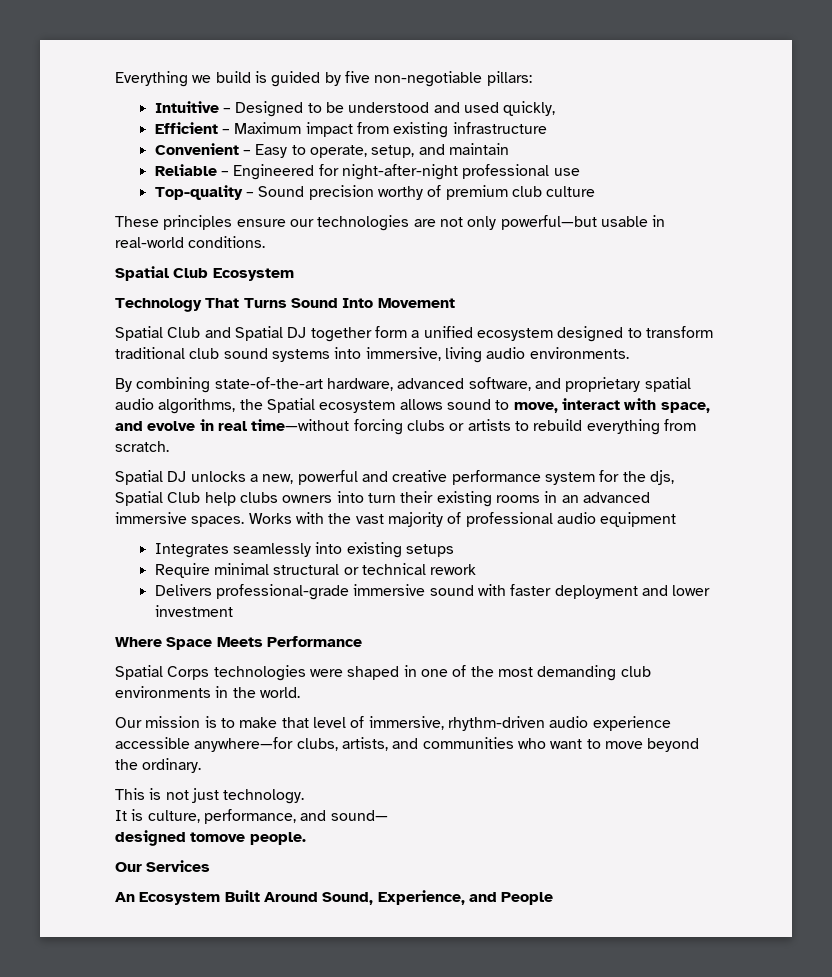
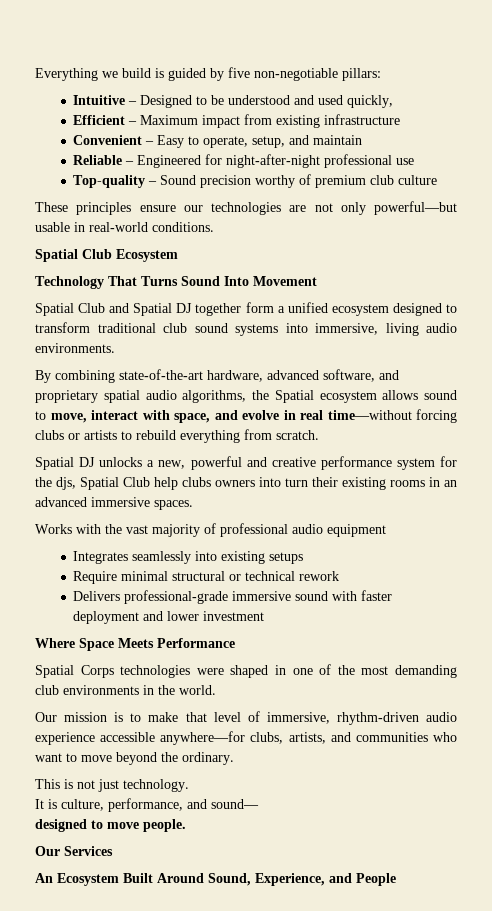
(245, 521) none -> (193, 505) //
[190,832,246,842] tomove -> [91,820,139,829] to move

